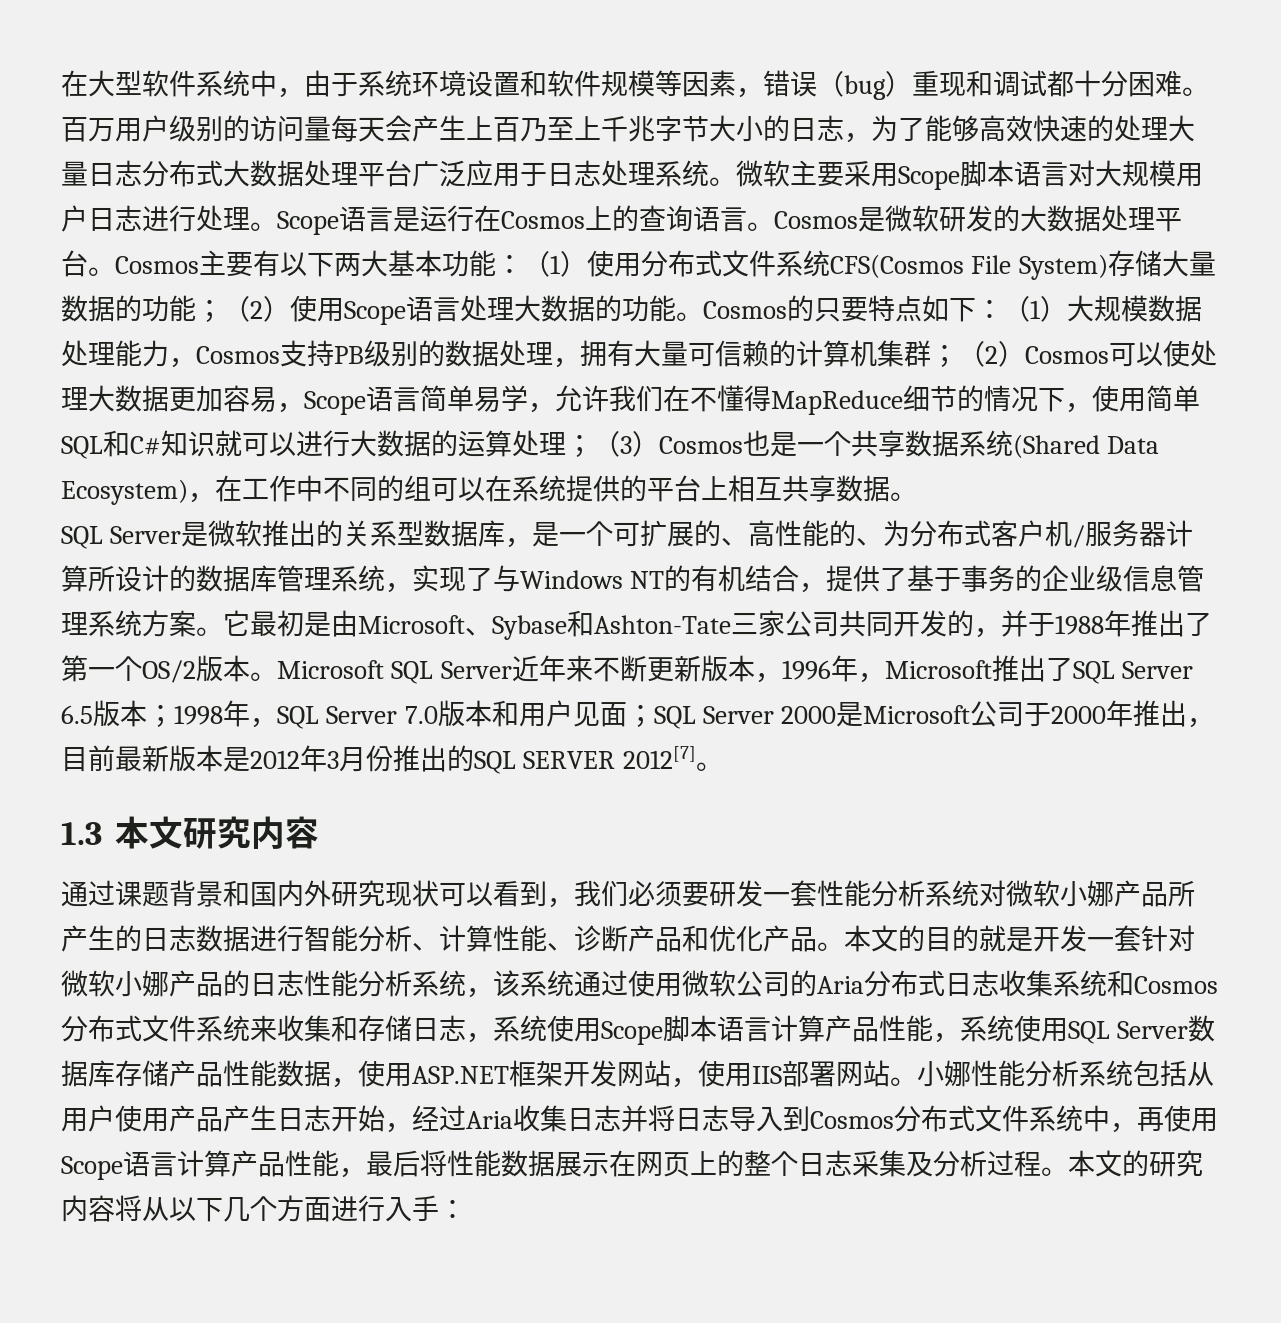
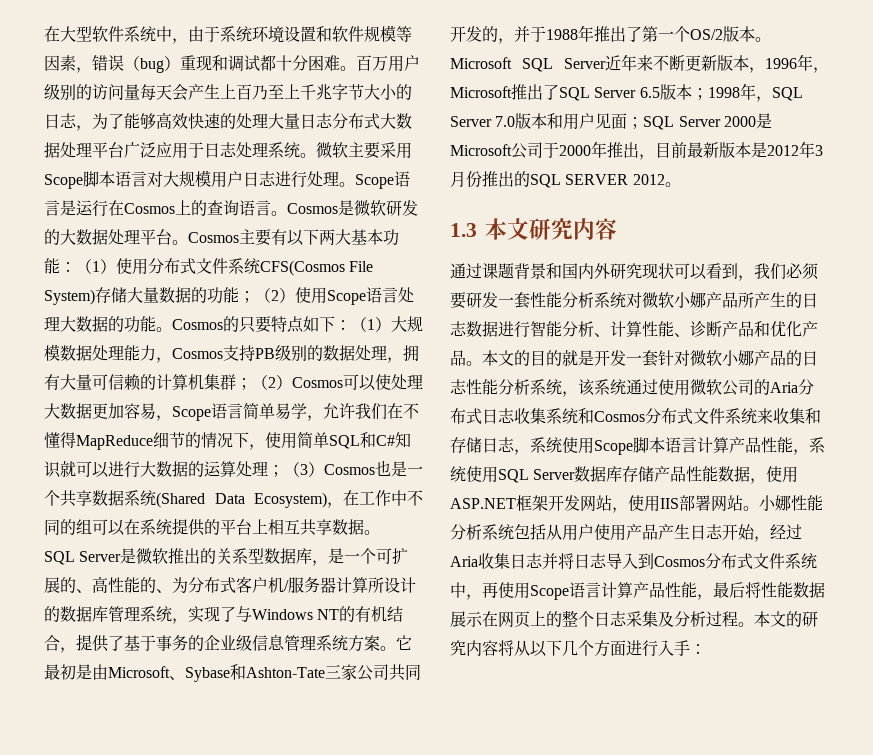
[622,746,696,769] 2012[7] -> [632,174,665,185] 2012

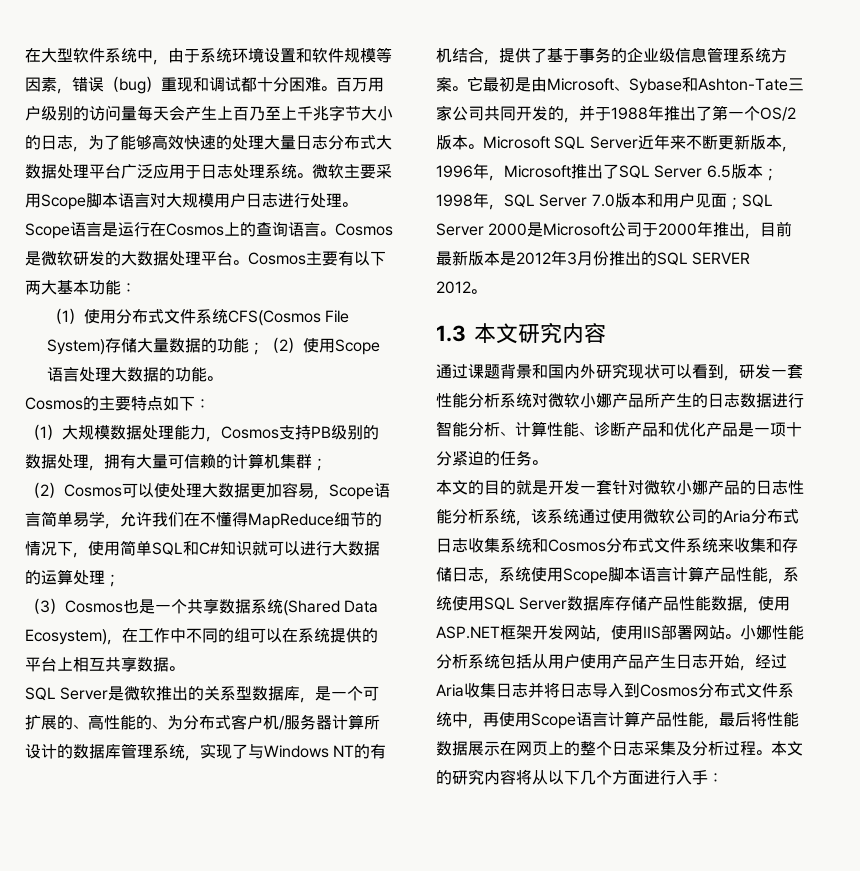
(76, 267) none -> (136, 288) //
[172,316,255,333] Cosmos的只 -> [25,396,115,411] // Cosmos的主
(351, 325) none -> (210, 404) //
(252, 384) none -> (327, 464) //
(284, 471) none -> (120, 580) //
[754,263,819,280] [450,292,466,309] 我们必须要 -> (739, 378) none
[466,361,482,366] 。 -> [738,422,802,437] [436,450,547,466] 是一项十分紧迫的任务。 //

